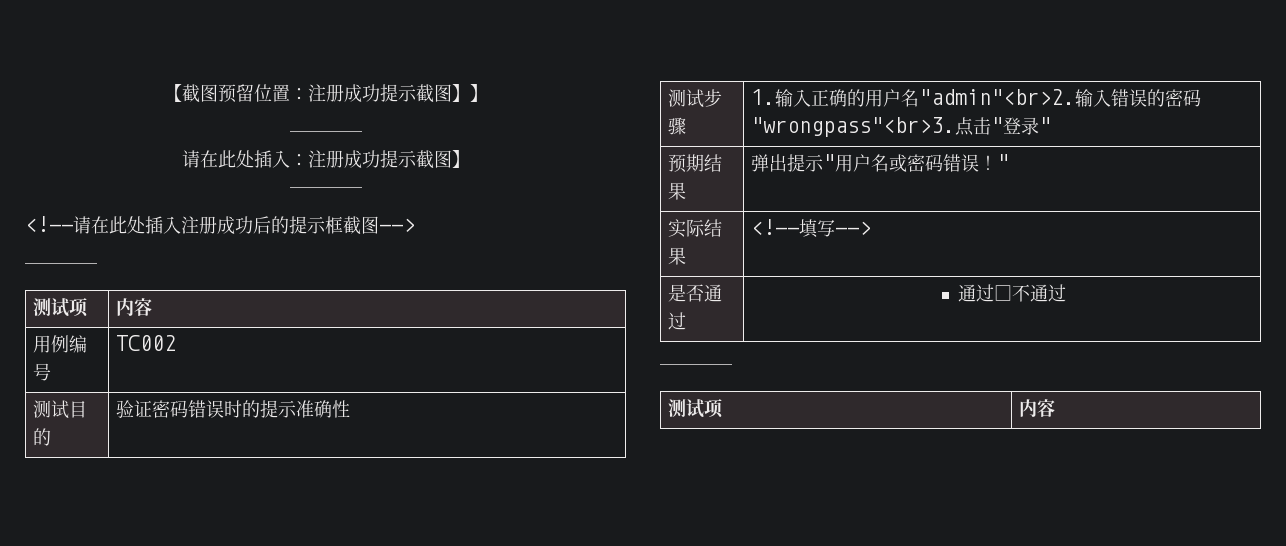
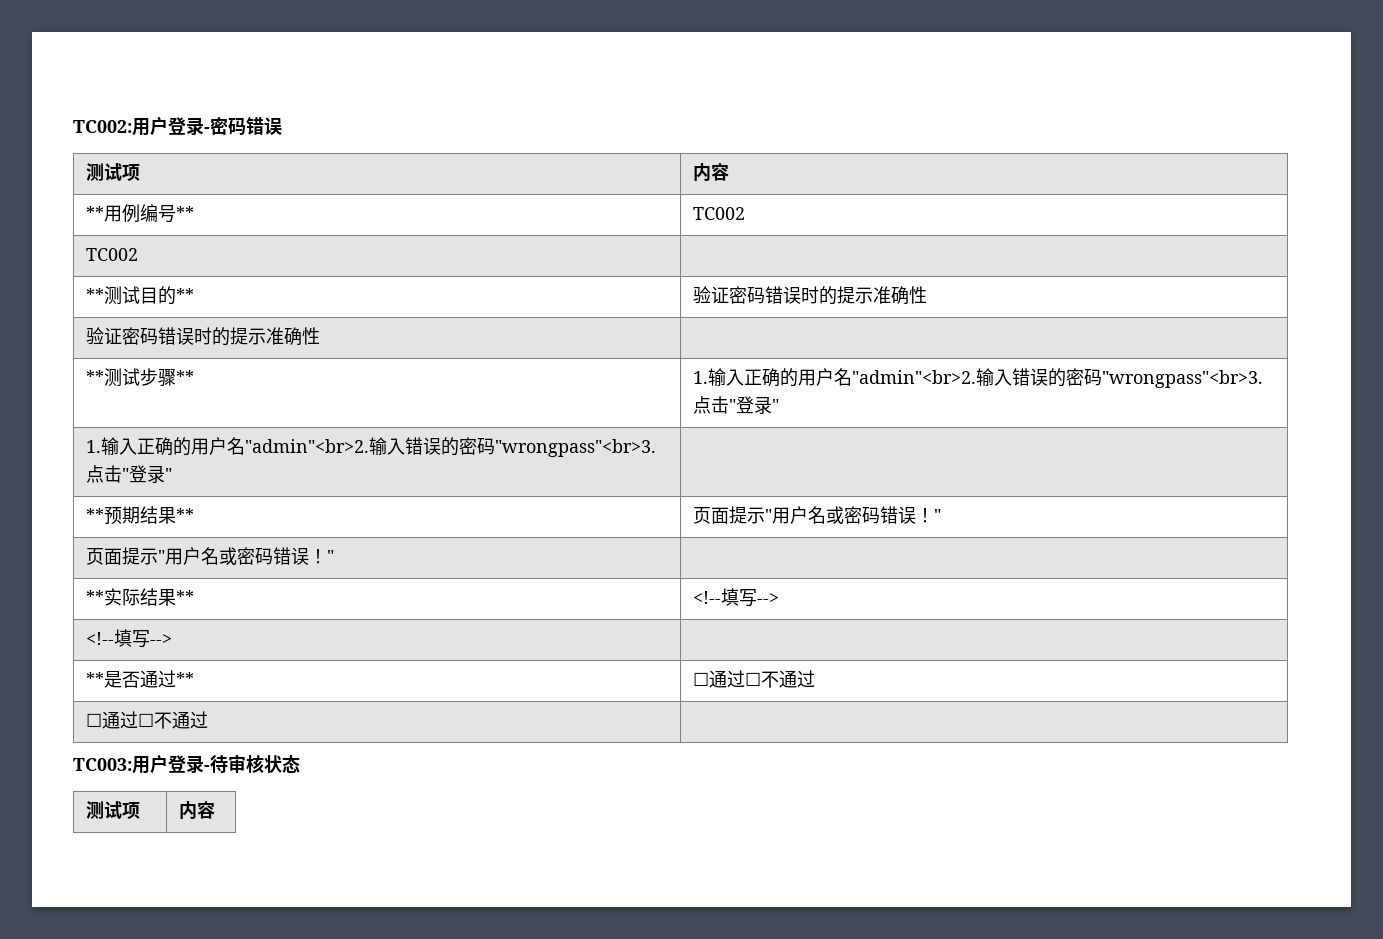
[163,84,488,103] [289,131,362,138] [181,150,470,169] [289,187,362,194] [25,216,415,235] [25,263,97,270] 【截图预留位置：注册成功提示截图】】 // ──── // 请在此处插入：注册成功提示截图】 // ──── // <!--请在此处插入注册成功后的提示框截图--> // ──── -> [73,116,282,136] TC002:用户登录-密码错误
(152, 307) none -> [85,206,104,220] **
(51, 372) none -> [175,206,194,220] **
(176, 343) none -> [85,248,138,261] [85,288,104,302] TC002 | // **
(51, 437) none -> [175,288,194,302] **
(350, 409) none -> [85,327,320,346] [85,370,104,384] 验证密码错误时的提示准确性 | // **
(686, 126) none -> [175,370,194,384] **
(1051, 125) none -> [85,437,656,457] [85,465,172,483] [85,508,104,522] 1.输入正确的用户名"admin"<br>2.输入错误的密码"wrongpass"<br>3.点击"登录" | // **
[750,154,787,172] | 弹出 -> [175,508,194,522] [692,507,729,524] ** | 页面
(1009, 162) none -> [85,547,334,565] [85,590,104,604] 页面提示"用户名或密码错误！" | // **
(686, 256) none -> [175,590,194,604] **
[667,284,722,302] [667,312,686,330] [957,284,1066,302] [660,364,732,371] 是否通过 | 通过□不通过 // ──── -> [85,629,172,648] [85,670,194,688] [692,670,815,688] [85,711,208,729] [73,754,300,774] <!--填写--> | // **是否通过** | ☐通过☐不通过 // ☐通过☐不通过 | // TC003:用户登录-待审核状态

